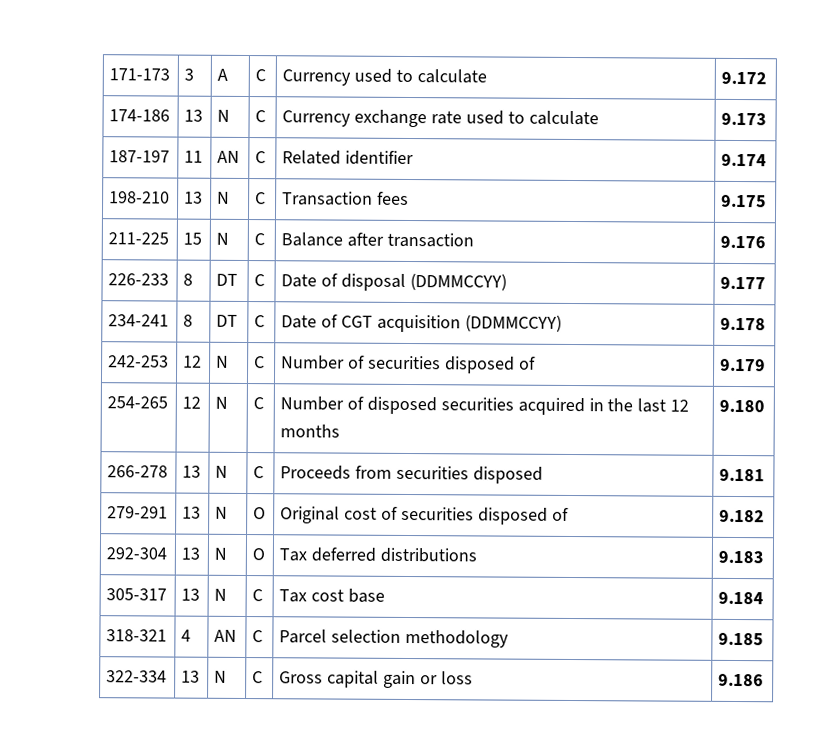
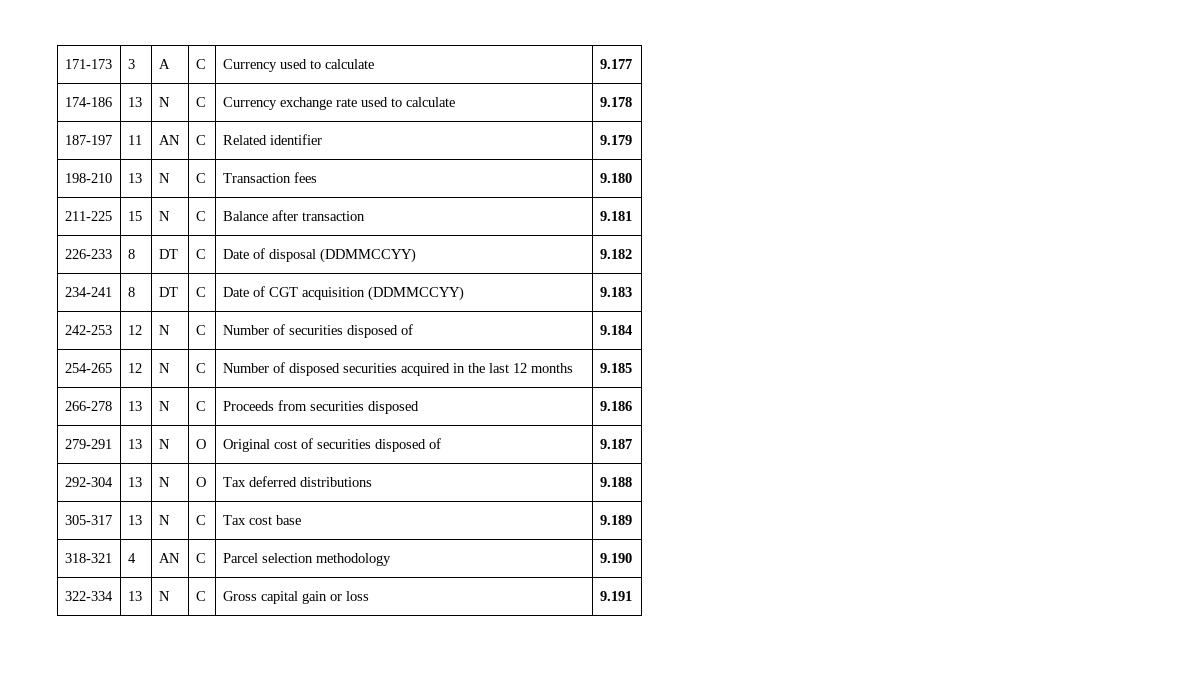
[721,71,768,85] 9.172 -> [599,59,632,69] 9.177
[721,112,768,126] 9.173 -> [599,97,632,107] 9.178
[721,153,768,167] 9.174 -> [599,135,632,145] 9.179
[721,194,768,208] 9.175 -> [599,173,632,183] 9.180
[720,235,767,249] 9.176 -> [599,211,632,221] 9.181
[720,276,767,290] 9.177 -> [599,249,632,259] 9.182
[720,317,767,331] 9.178 -> [599,287,632,297] 9.183
[720,358,767,372] 9.179 -> [599,325,632,335] 9.184
[719,399,766,413] 9.180 -> [599,363,632,373] 9.185
[719,468,766,482] 9.181 -> [599,401,632,411] 9.186
[719,509,766,523] 9.182 -> [599,439,632,449] 9.187
[718,550,765,564] 9.183 -> [599,477,632,487] 9.188
[718,591,765,605] 9.184 -> [599,515,632,525] 9.189
[718,632,765,646] 9.185 -> [599,553,632,563] 9.190
[718,673,765,687] 9.186 -> [599,591,632,601] 9.191

